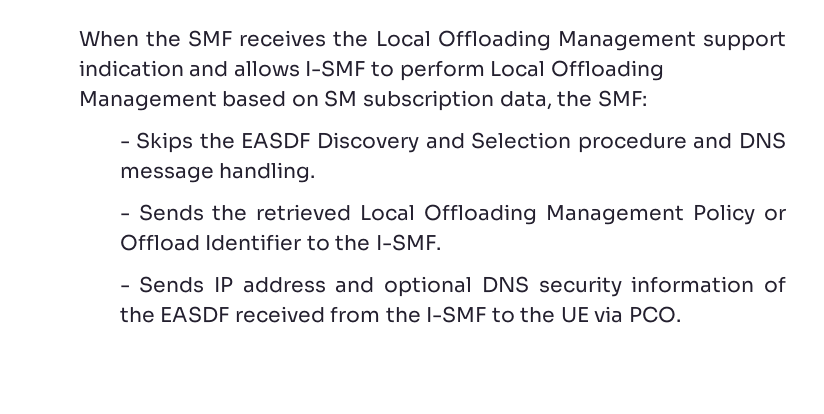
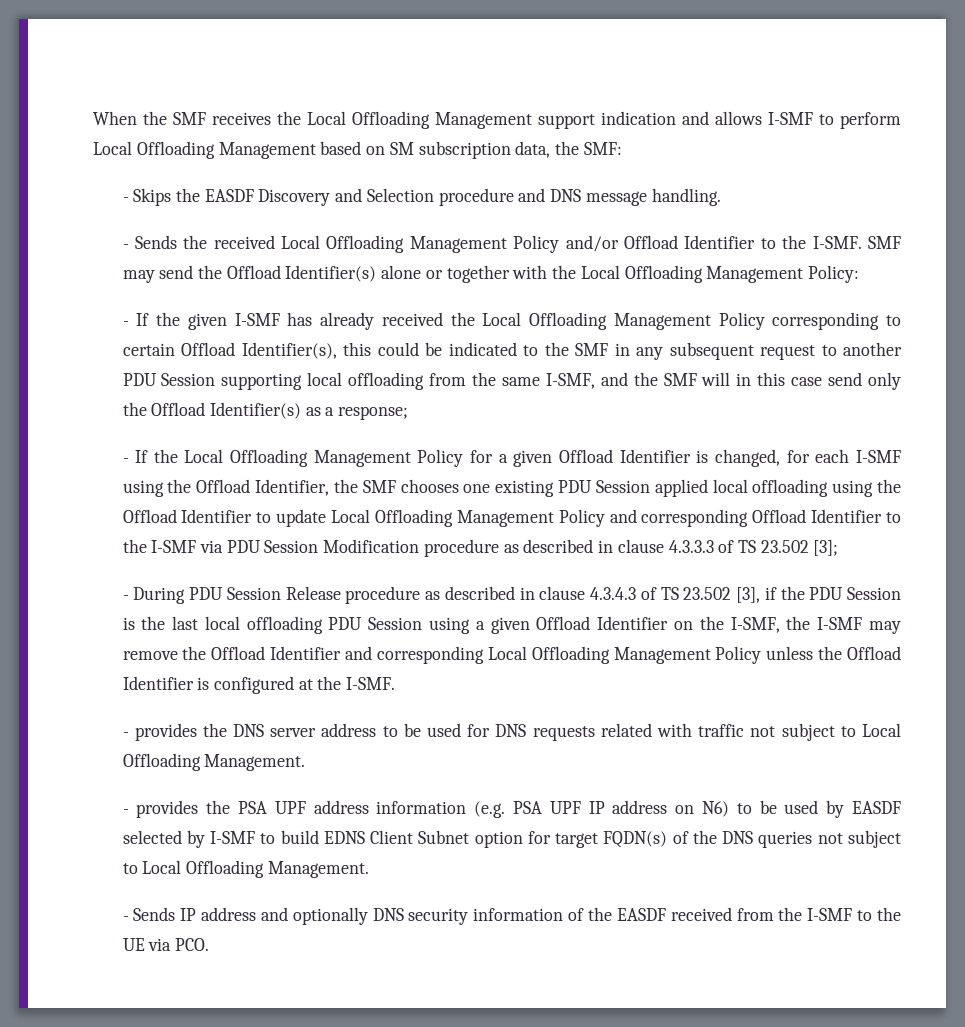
[256,204,787,225] retrieved Local Offloading Management Policy or -> [213,235,619,253] received Local Offloading Management Policy and/or
(441, 242) none -> [867,236,901,249] [122,265,859,283] [122,312,902,330] [122,342,902,360] [122,372,901,390] [122,402,409,420] [122,449,901,467] [122,479,901,497] [122,509,902,527] [122,539,839,557] [122,586,901,604] [122,616,902,634] [122,646,902,664] [122,676,396,694] [122,723,901,741] [122,753,306,771] [122,800,902,818] [122,830,901,848] [122,860,369,878] SMF may send the Offload Identifier(s) alone or together with the Local Offloading Management Policy: // - If the given I-SMF has already received the Local Offloading Management Policy corresponding to certain Offload Identifier(s), this could be indicated to the SMF in any subsequent request to another PDU Session supporting local offloading from the same I-SMF, and the SMF will in this case send only the Offload Identifier(s) as a response; // - If the Local Offloading Management Policy for a given Offload Identifier is changed, for each I-SMF using the Offload Identifier, the SMF chooses one existing PDU Session applied local offloading using the Offload Identifier to update Local Offloading Management Policy and corresponding Offload Identifier to the I-SMF via PDU Session Modification procedure as described in clause 4.3.3.3 of TS 23.502 [3]; // - During PDU Session Release procedure as described in clause 4.3.4.3 of TS 23.502 [3], if the PDU Session is the last local offloading PDU Session using a given Offload Identifier on the I-SMF, the I-SMF may remove the Offload Identifier and corresponding Local Offloading Management Policy unless the Offload Identifier is configured at the I-SMF. // - provides the DNS server address to be used for DNS requests related with traffic not subject to Local Offloading Management. // - provides the PSA UPF address information (e.g. PSA UPF IP address on N6) to be used by EASDF selected by I-SMF to build EDNS Client Subnet option for target FQDN(s) of the DNS queries not subject to Local Offloading Management.
[384,276,473,297] optional -> [292,907,368,925] optionally

